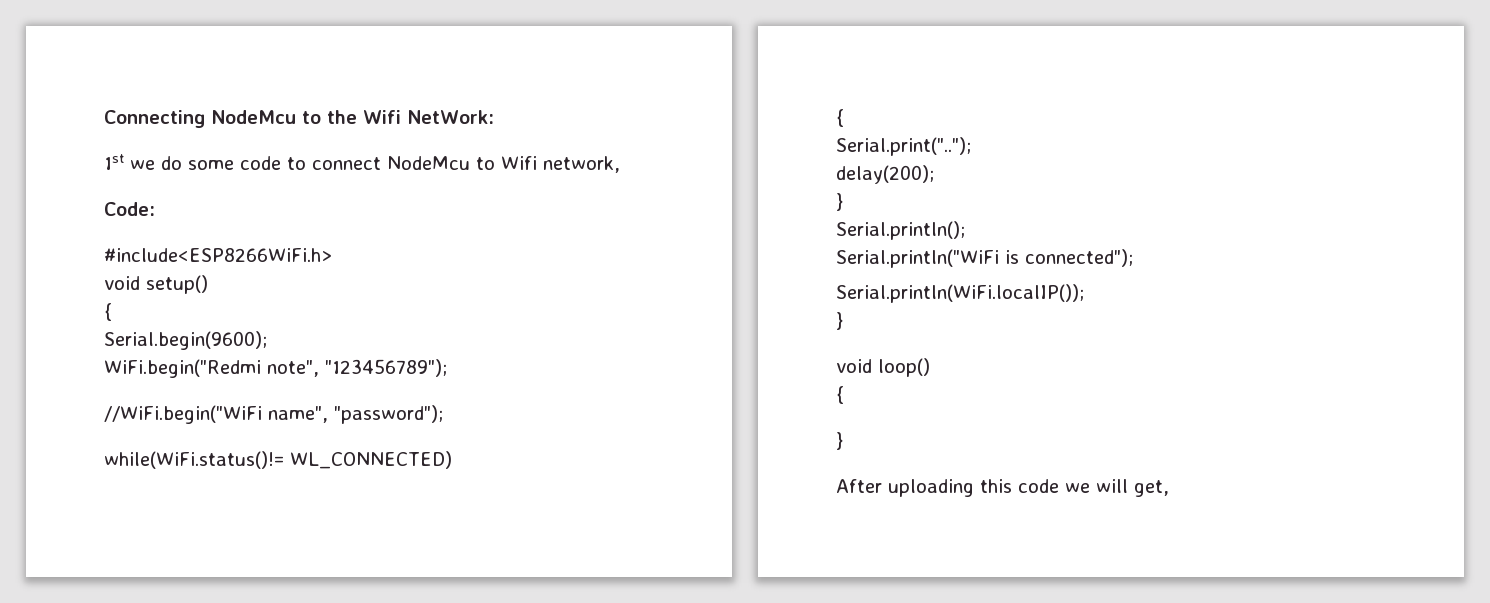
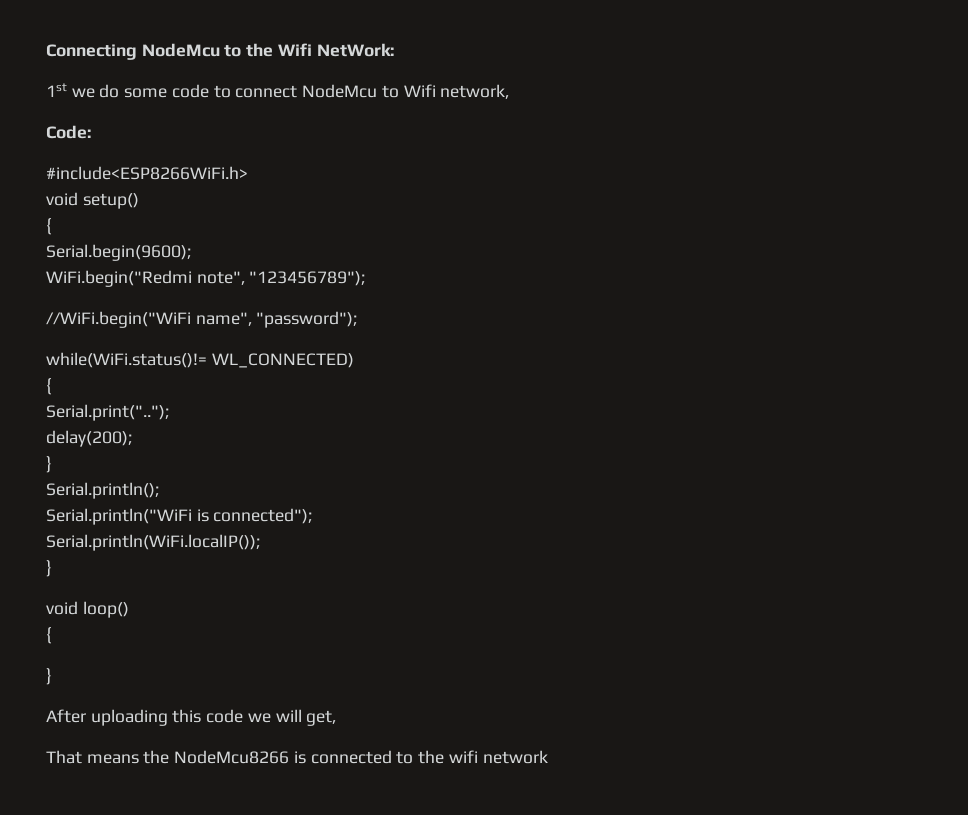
(1169, 488) none -> [46,750,548,764] // That means the NodeMcu8266 is connected to the wifi network

